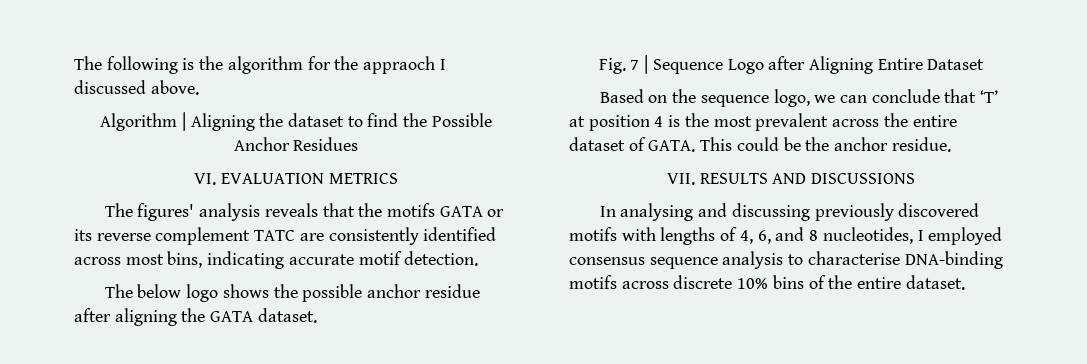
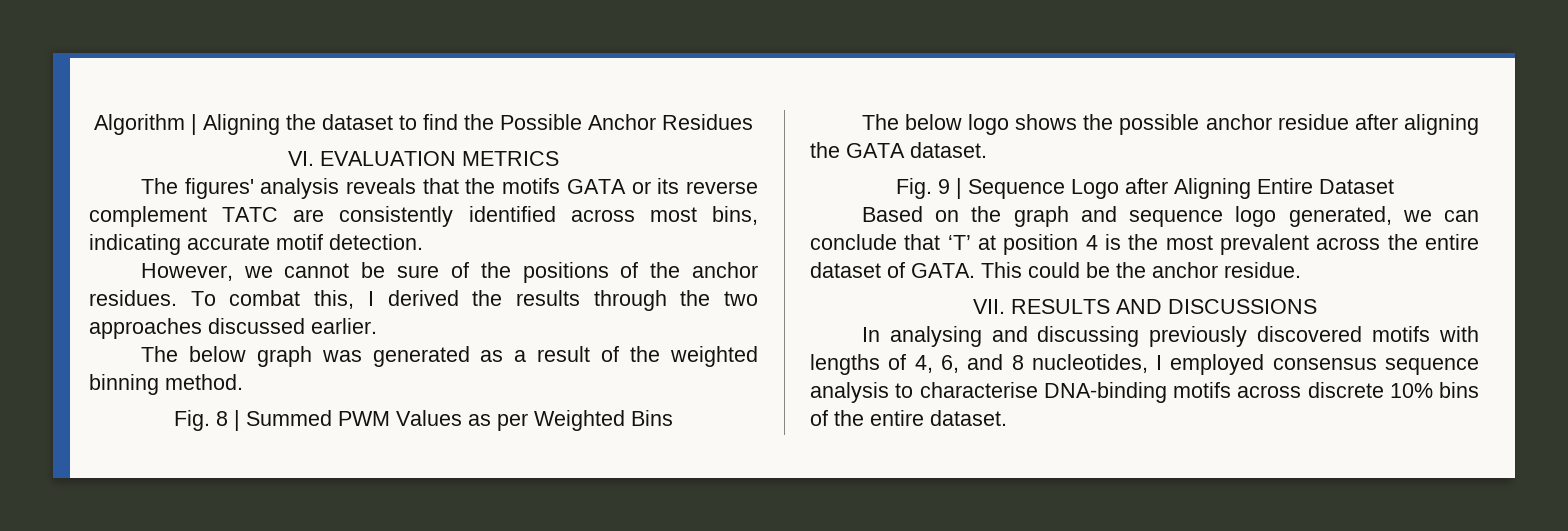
[74,56,446,74] [74,80,199,95] The following is the algorithm for the appraoch I discussed above. // -> (94, 124) none
(479, 258) none -> [140,262,758,283] [89,290,758,311] [89,318,377,339] [140,346,758,367] [89,374,243,395] [174,410,673,431] // However, we cannot be sure of the positions of the anchor residues. To combat this, I derived the results through the two approaches discussed earlier. // The below graph was generated as a result of the weighted binning method. // Fig. 8 | Summed PWM Values as per Weighted Bins
[630,60,640,70] 7 -> [937,179,950,194] 9
[700,89,810,107] sequence logo, -> [1013,206,1392,227] graph and sequence logo generated,

